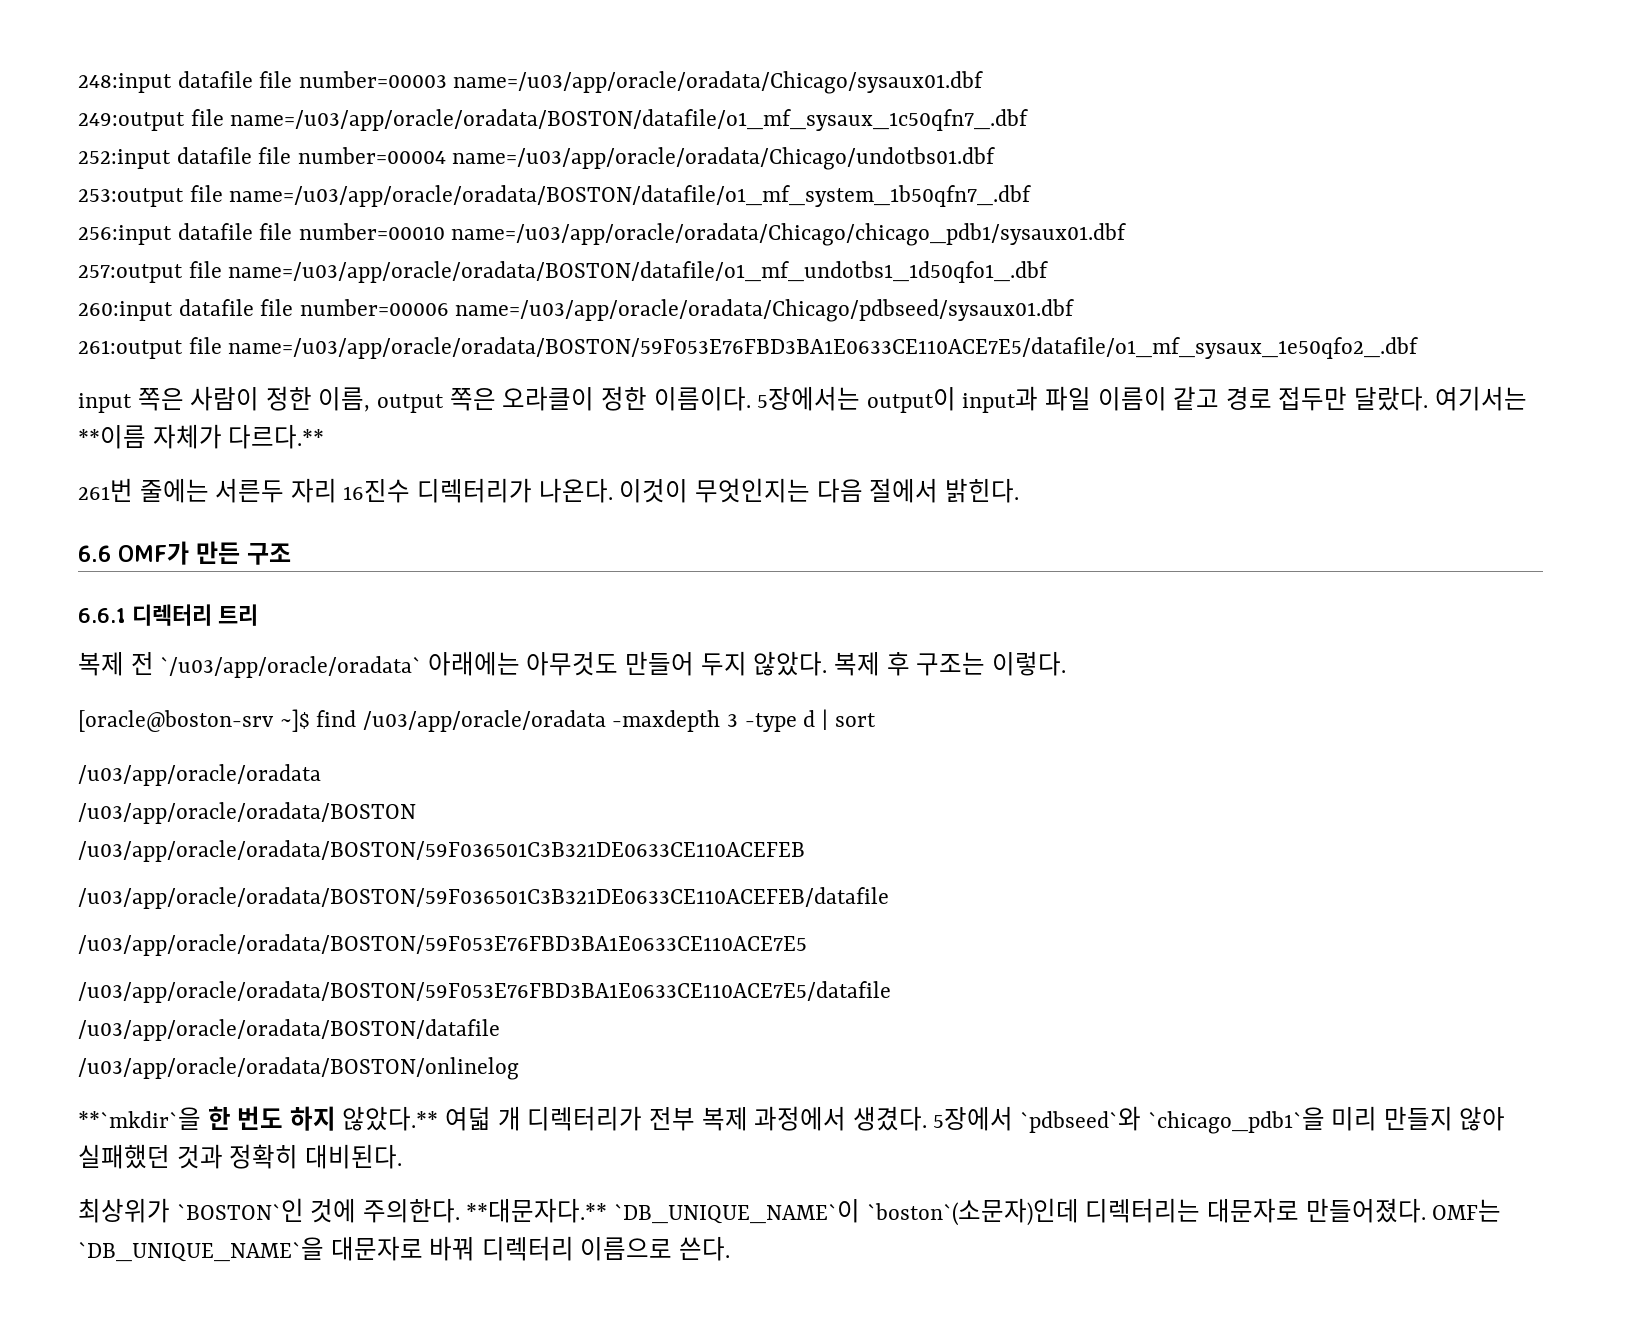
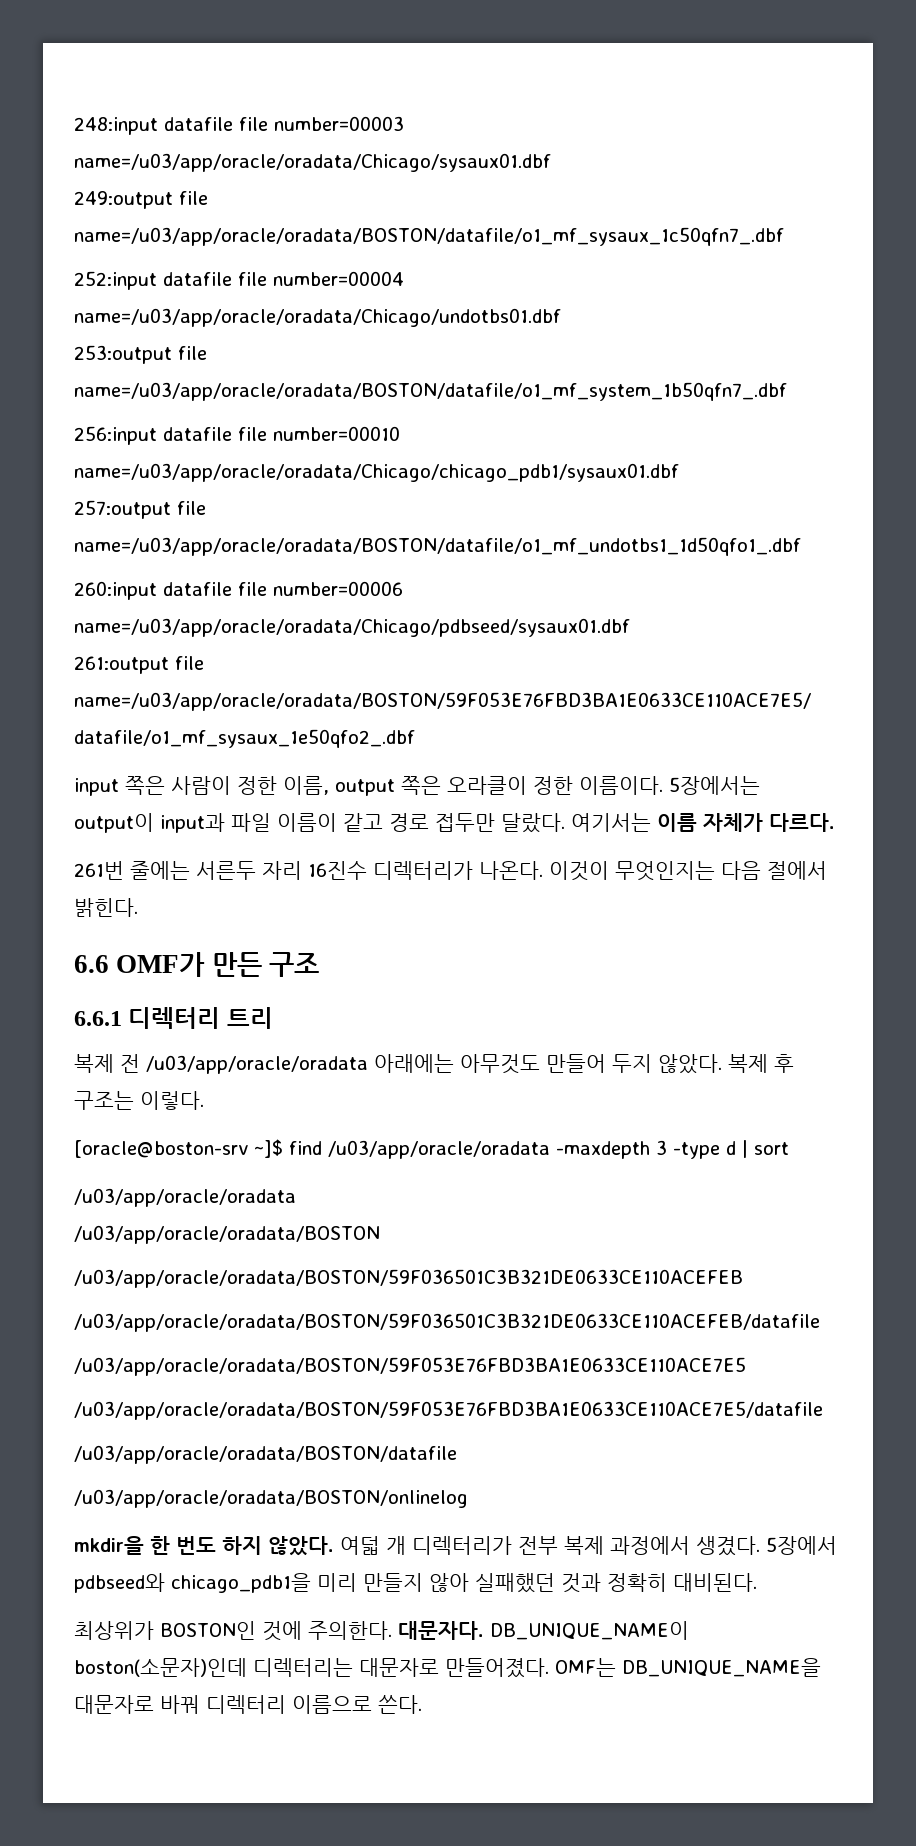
[78,424,325,449] **이름 자체가 다르다.** -> [657,813,835,832] 이름 자체가 다르다.
[160,656,422,678] `/u03/app/oracle/oradata` -> [146,1055,368,1074] /u03/app/oracle/oradata
[78,1107,201,1130] **`mkdir`을 -> [74,1536,144,1555] mkdir을
[342,1106,439,1131] 않았다.** -> [268,1536,334,1556] 않았다.
[1019,1106,1325,1134] `pdbseed`와 `chicago_pdb1`을 -> [74,1573,311,1593] pdbseed와 chicago_pdb1을
[176,1198,304,1222] `BOSTON`인 -> [160,1621,256,1640] BOSTON인
[466,1198,1079,1226] **대문자다.** `DB_UNIQUE_NAME`이 `boston`(소문자)인데 -> [398,1621,689,1640] [74,1658,247,1677] 대문자다. DB_UNIQUE_NAME이 boston(소문자)인데
[78,1237,324,1262] `DB_UNIQUE_NAME`을 -> [622,1658,821,1677] DB_UNIQUE_NAME을

